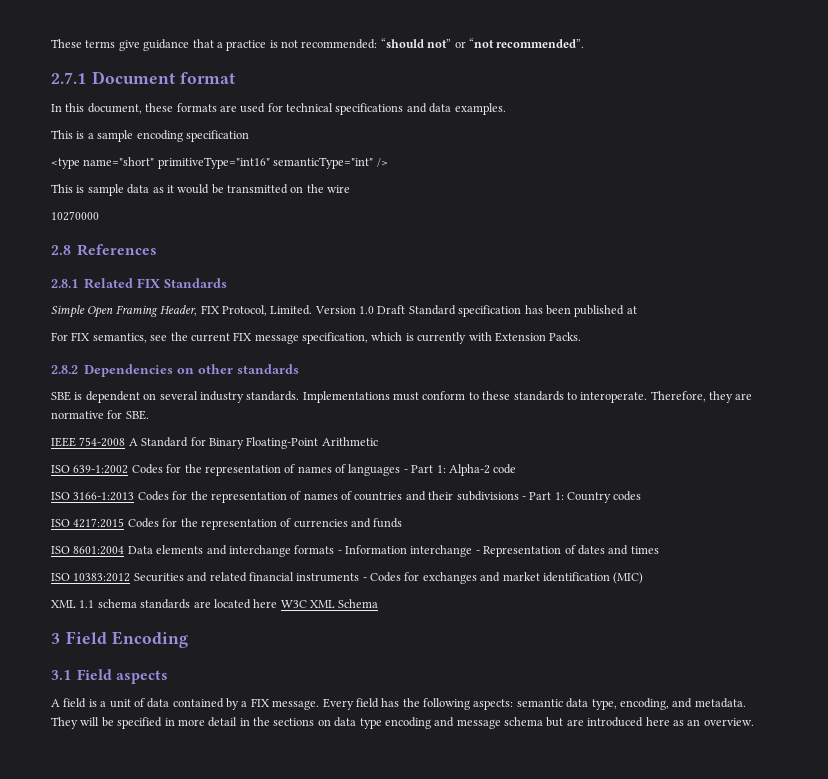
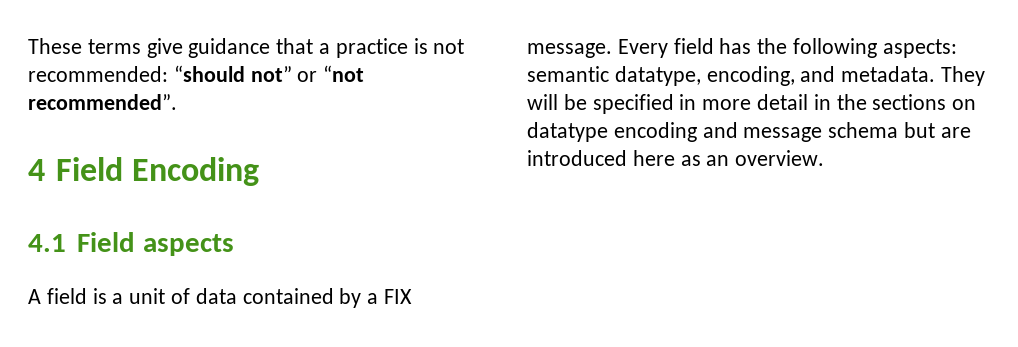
[51,71,235,84] [51,103,506,115] [51,130,249,142] [51,157,388,169] [51,184,351,196] [51,211,99,221] [51,244,158,256] [51,278,228,289] [51,305,637,318] [51,332,582,344] [51,364,300,377] [51,391,753,403] [51,410,149,420] [51,437,378,449] [51,464,517,476] [51,491,642,503] [51,518,403,530] [51,545,659,557] [51,572,644,584] [51,599,379,609] [51,633,60,644] 2.7.1 Document format // In this document, these formats are used for technical specifications and data examples. // This is a sample encoding specification // <type name="short" primitiveType="int16" semanticType="int" /> // This is sample data as it would be transmitted on the wire // 10270000 // 2.8 References // 2.8.1 Related FIX Standards // Simple Open Framing Header, FIX Protocol, Limited. Version 1.0 Draft Standard specification has been published at // For FIX semantics, see the current FIX message specification, which is currently with Extension Packs. // 2.8.2 Dependencies on other standards // SBE is dependent on several industry standards. Implementations must conform to these standards to interoperate. Therefore, they are normative for SBE. // IEEE 754-2008 A Standard for Binary Floating-Point Arithmetic // ISO 639-1:2002 Codes for the representation of names of languages - Part 1: Alpha-2 code // ISO 3166-1:2013 Codes for the representation of names of countries and their subdivisions - Part 1: Country codes // ISO 4217:2015 Codes for the representation of currencies and funds // ISO 8601:2004 Data elements and interchange formats - Information interchange - Representation of dates and times // ISO 10383:2012 Securities and related financial instruments - Codes for exchanges and market identification (MIC) // XML 1.1 schema standards are located here W3C XML Schema // 3 -> [28,159,45,181] 4
[51,670,71,680] 3.1 -> [28,234,66,252] 4.1
[566,698,617,710] data type, -> [614,66,701,86] datatype,
[334,717,382,729] data type -> [527,122,608,142] datatype

